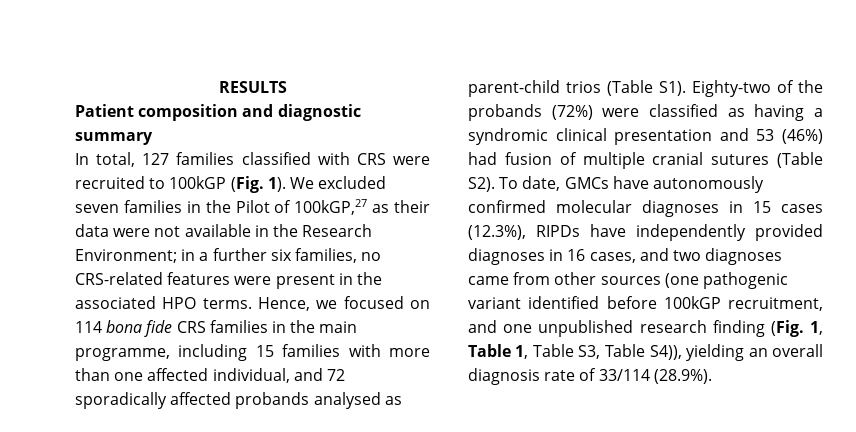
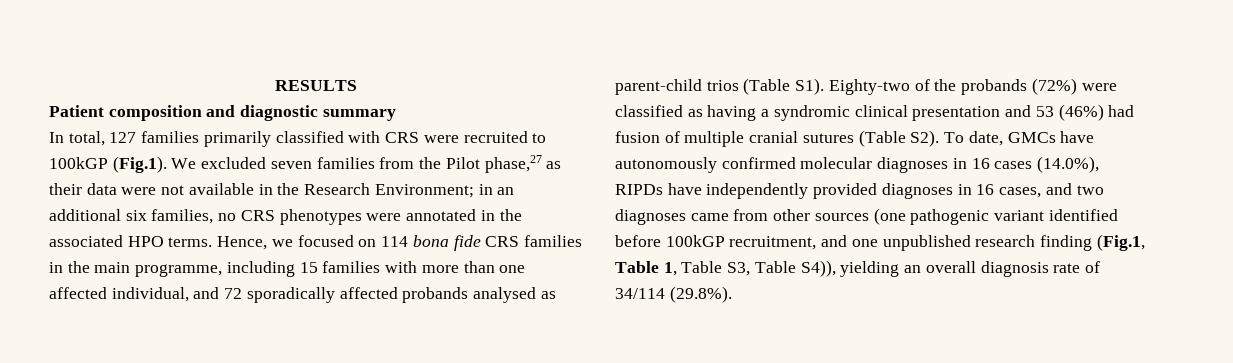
(235, 158) none -> [203,131,271,147] primarily
[230,176,286,193] (Fig. 1). -> [112,156,167,173] (Fig.1).
[186,201,201,213] in -> [379,157,415,169] from
[274,199,368,215] of 100kGP,27 -> [484,155,542,173] phase,27
[199,248,267,261] a further -> [497,187,515,195] [49,209,121,221] an additional
[75,272,335,289] CRS-related features were present -> [240,209,477,225] CRS phenotypes were annotated
[753,201,823,213] [468,225,526,240] 15 cases (12.3%), -> [971,156,1100,173] 16 cases (14.0%),
[770,320,823,337] (Fig. 1, -> [1096,234,1145,251] (Fig.1,
[598,369,712,384] 33/114 (28.9%). -> [615,286,732,303] 34/114 (29.8%).

